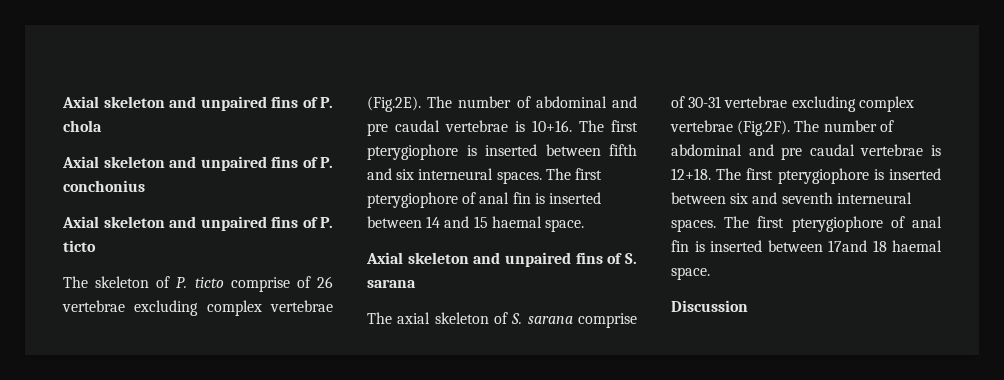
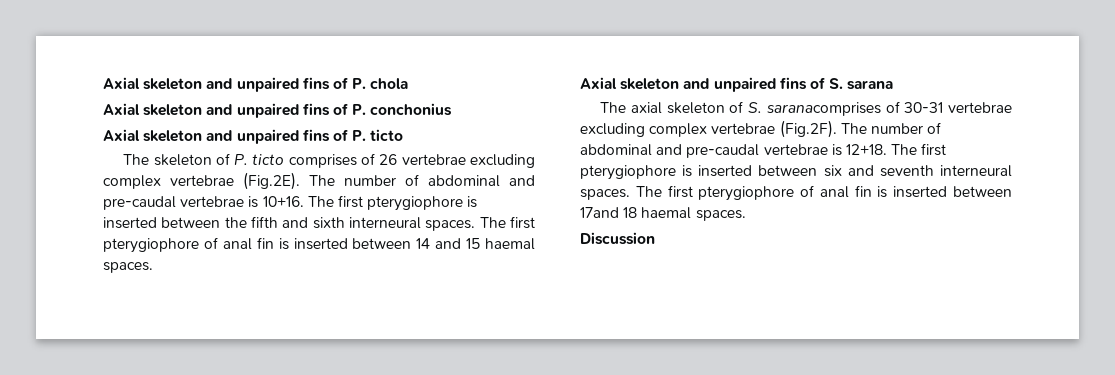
[230,277,290,292] comprise -> [288,154,357,168] comprises
[367,120,440,136] pre caudal -> [103,196,176,210] pre-caudal
(601, 150) none -> [224,217,247,228] the
[396,169,415,180] six -> [312,217,345,229] sixth
[544,219,584,232] space. -> [103,262,153,273] spaces.
[527,313,637,328] sarana comprise -> [766,102,881,116] saranacomprises
[781,144,855,160] pre caudal -> [686,144,760,158] pre-caudal
[671,267,710,280] space. -> [695,210,746,221] spaces.

